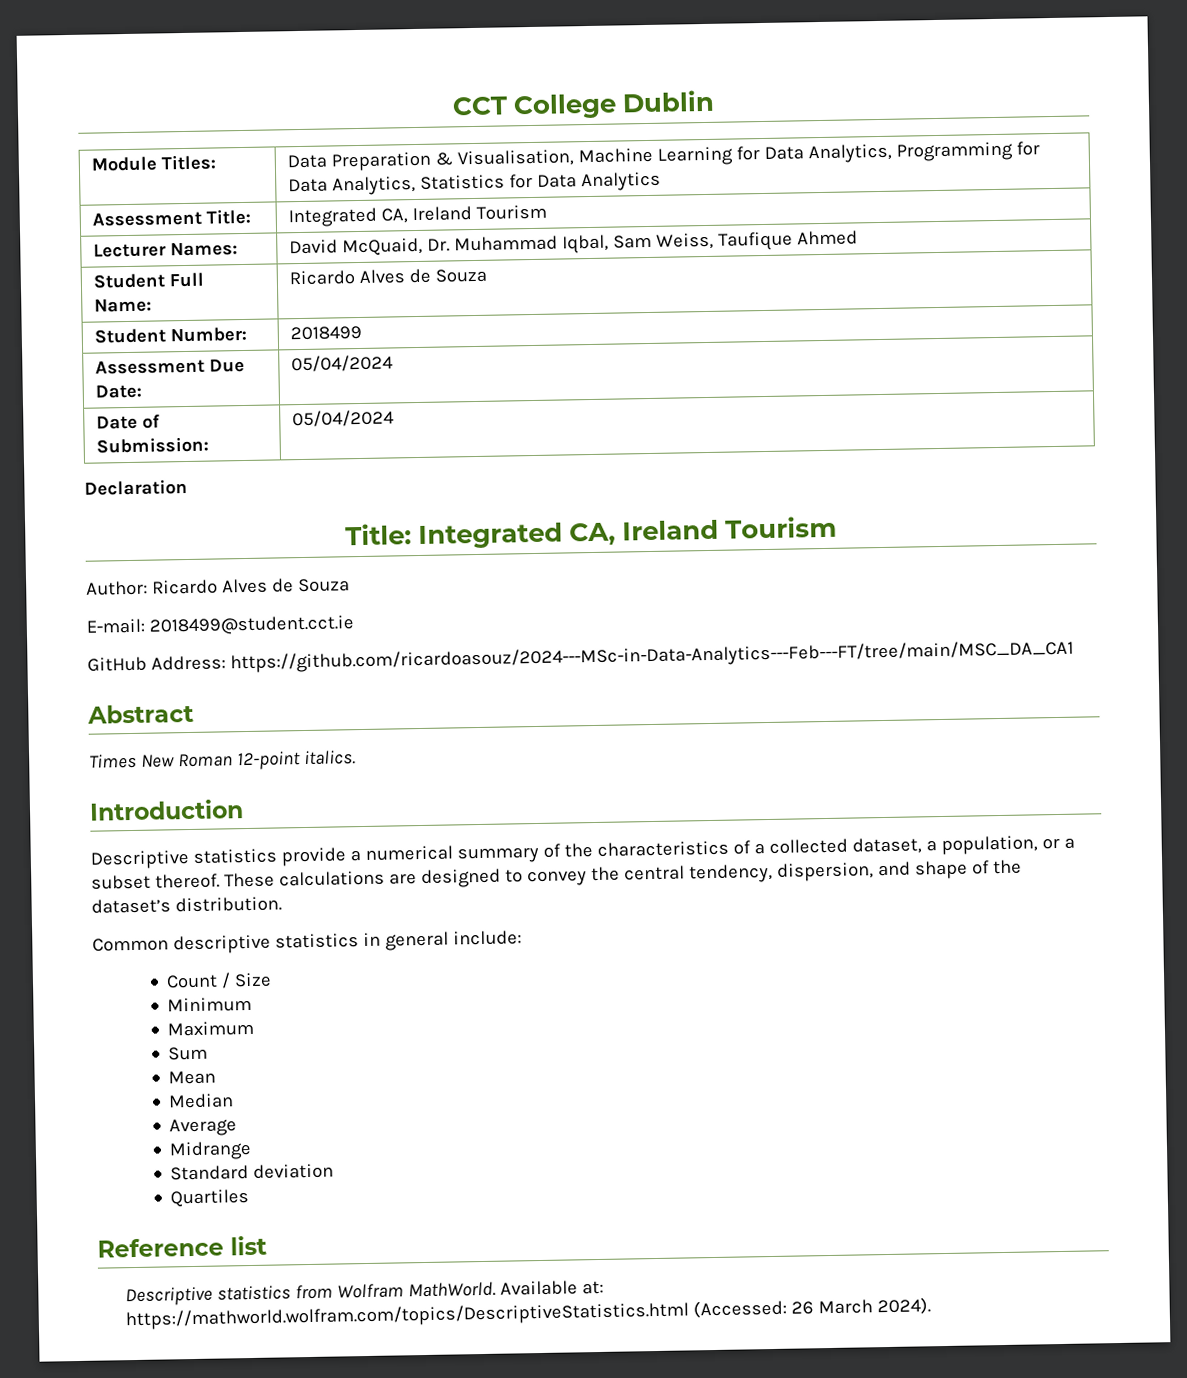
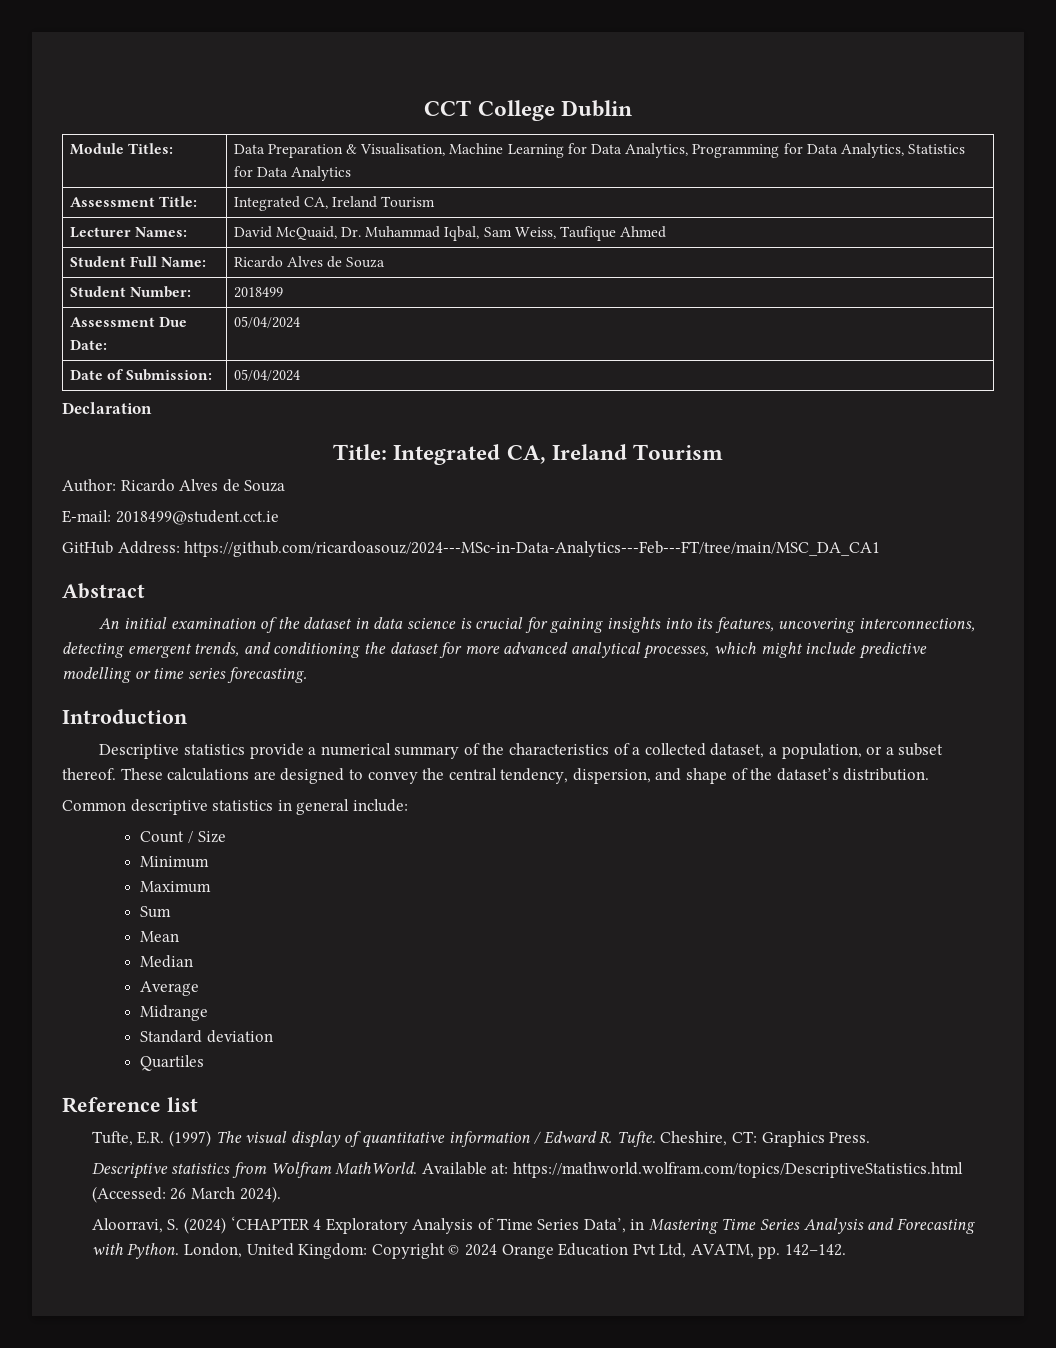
[89,750,356,771] Times New Roman 12-point italics. -> [99,617,975,633] [62,642,927,659] [62,667,308,683] An initial examination of the dataset in data science is crucial for gaining insights into its features, uncovering interconnections, detecting emergent trends, and conditioning the dataset for more advanced analytical processes, which might include predictive modelling or time series forecasting.
(267, 1245) none -> [91,1130,871,1148] // Tufte, E.R. (1997) The visual display of quantitative information / Edward R. Tufte. Cheshire, CT: Graphics Press.
(931, 1306) none -> [91,1216,975,1234] [91,1243,847,1259] // Aloorravi, S. (2024) ‘CHAPTER 4 Exploratory Analysis of Time Series Data’, in Mastering Time Series Analysis and Forecasting with Python. London, United Kingdom: Copyright © 2024 Orange Education Pvt Ltd, AVATM, pp. 142–142.

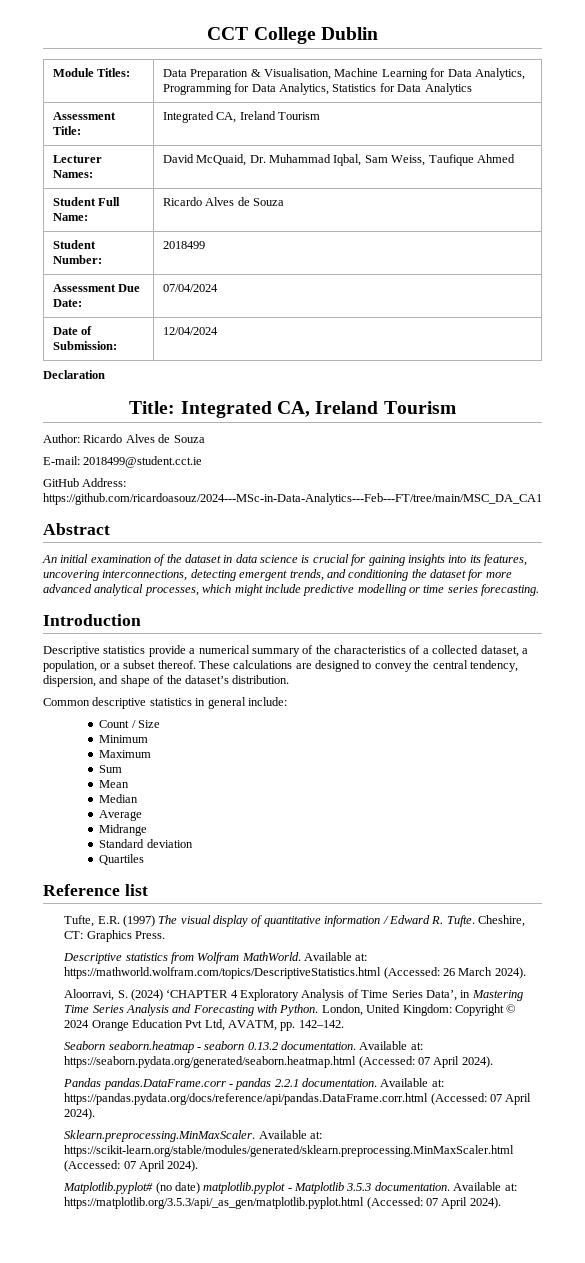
[233,316,300,328] 05/04/2024 -> [162,284,218,292] 07/04/2024
[233,369,300,381] 05/04/2024 -> [162,327,218,335] 12/04/2024
(847, 1250) none -> [64,1041,423,1053] [64,1056,493,1068] [63,1078,444,1090] [64,1093,532,1105] [64,1108,96,1120] [64,1130,322,1142] [64,1145,515,1157] [64,1160,199,1172] [63,1182,517,1194] [64,1197,501,1209] // Seaborn seaborn.heatmap - seaborn 0.13.2 documentation. Available at: https://seaborn.pydata.org/generated/seaborn.heatmap.html (Accessed: 07 April 2024). // Pandas pandas.DataFrame.corr - pandas 2.2.1 documentation. Available at: https://pandas.pydata.org/docs/reference/api/pandas.DataFrame.corr.html (Accessed: 07 April 2024). // Sklearn.preprocessing.MinMaxScaler. Available at: https://scikit-learn.org/stable/modules/generated/sklearn.preprocessing.MinMaxScaler.html (Accessed: 07 April 2024). // Matplotlib.pyplot# (no date) matplotlib.pyplot - Matplotlib 3.5.3 documentation. Available at: https://matplotlib.org/3.5.3/api/_as_gen/matplotlib.pyplot.html (Accessed: 07 April 2024).

